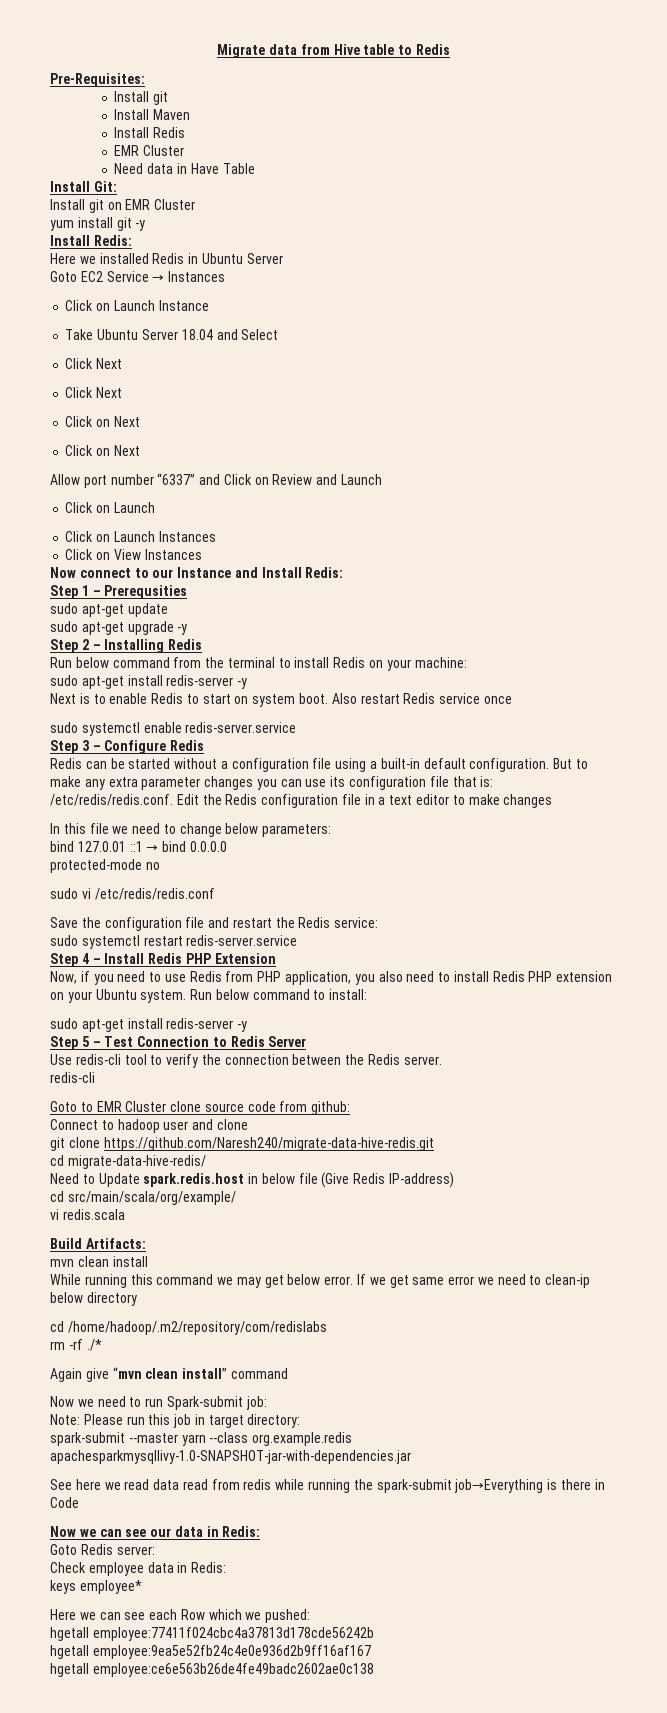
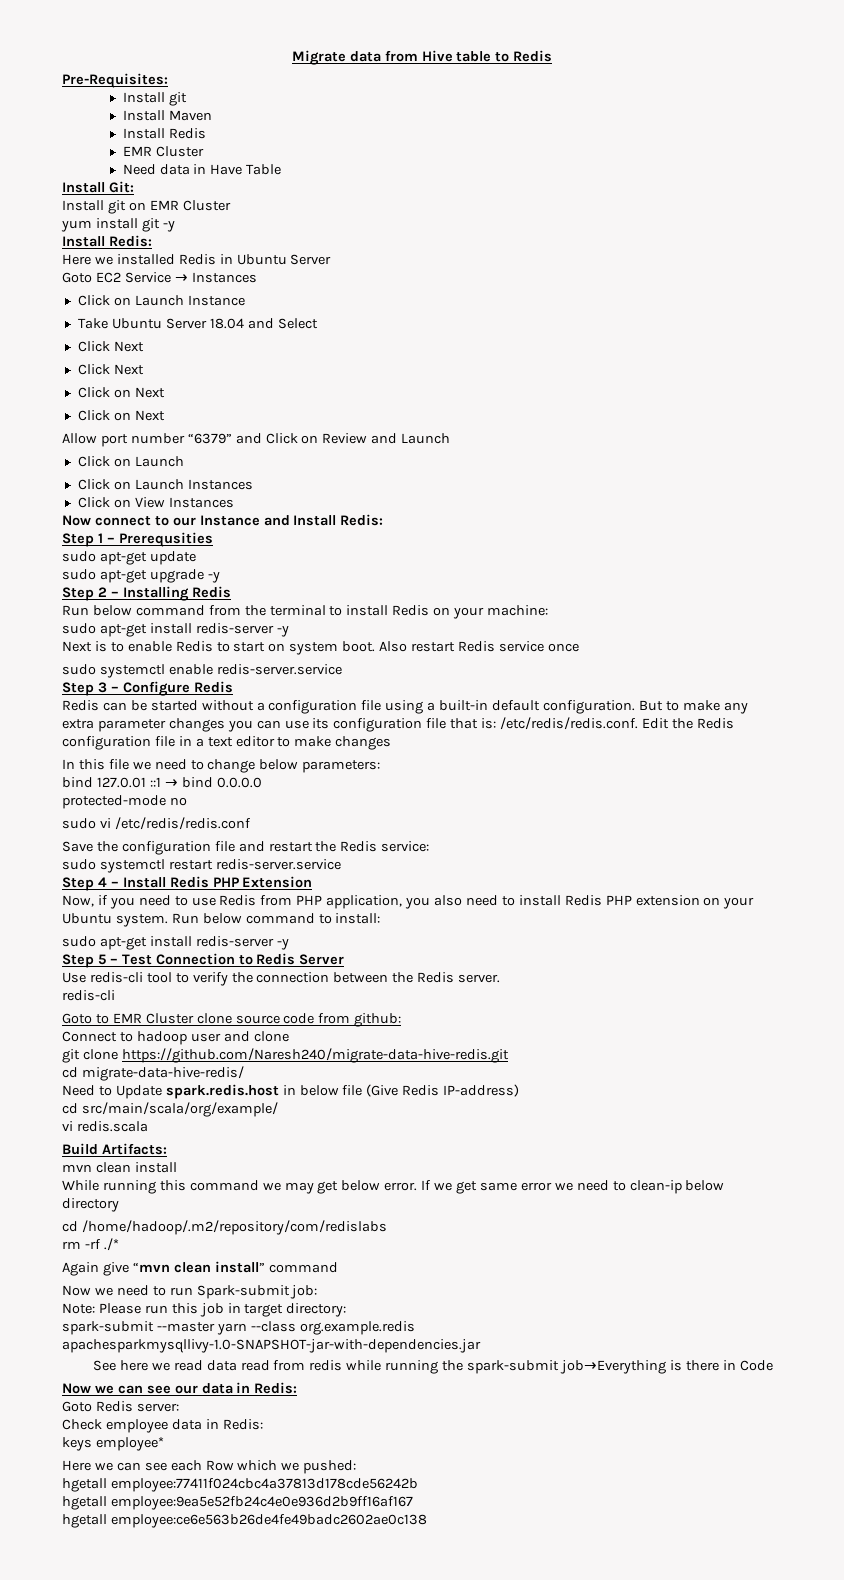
[157,473,196,485] “6337” -> [187,433,232,444] “6379”

